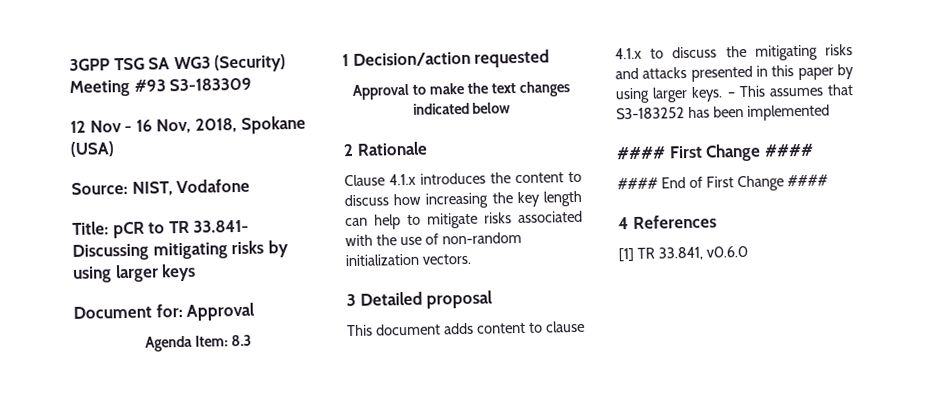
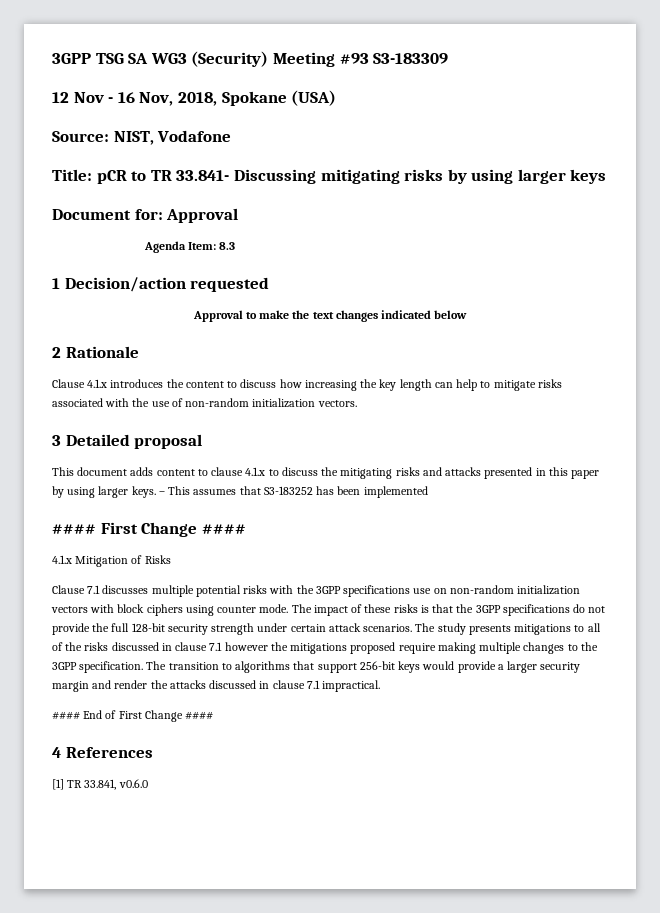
(814, 150) none -> [52,555,171,567] [52,585,581,597] [51,604,606,616] [52,623,601,635] [52,642,598,654] [52,661,581,673] [52,680,381,692] // 4.1.x Mitigation of Risks // Clause 7.1 discusses multiple potential risks with the 3GPP specifications use on non-random initialization vectors with block ciphers using counter mode. The impact of these risks is that the 3GPP specifications do not provide the full 128-bit security strength under certain attack scenarios. The study presents mitigations to all of the risks discussed in clause 7.1 however the mitigations proposed require making multiple changes to the 3GPP specification. The transition to algorithms that support 256-bit keys would provide a larger security margin and render the attacks discussed in clause 7.1 impractical.

